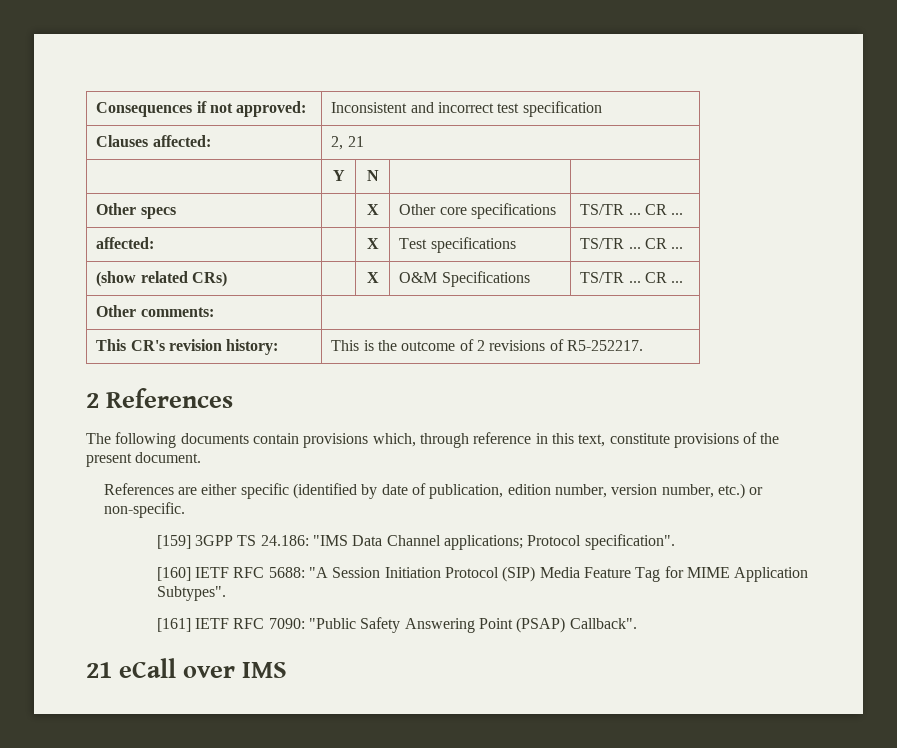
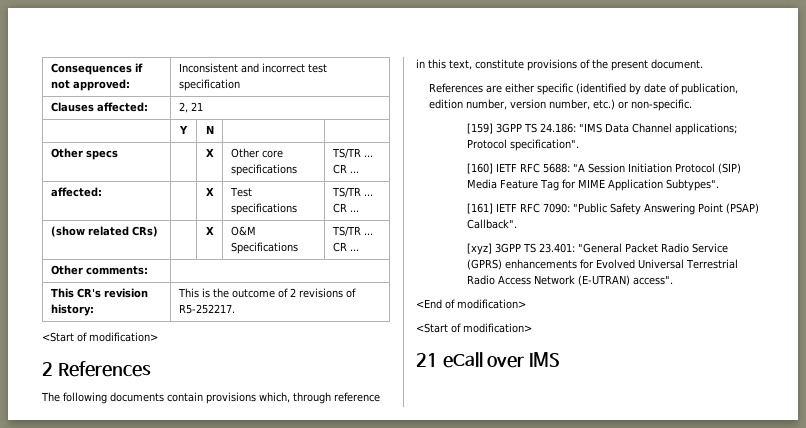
(644, 345) none -> [42,332,158,342] // <Start of modification>
(637, 623) none -> [467,243,729,255] [467,259,739,270] [467,275,674,286] [416,299,526,309] [416,323,532,333] // [xyz] 3GPP TS 23.401: "General Packet Radio Service (GPRS) enhancements for Evolved Universal Terrestrial Radio Access Network (E-UTRAN) access". // <End of modification> // <Start of modification>

